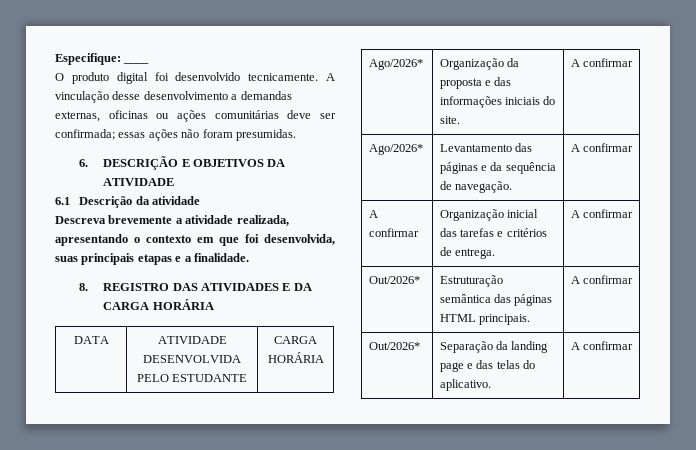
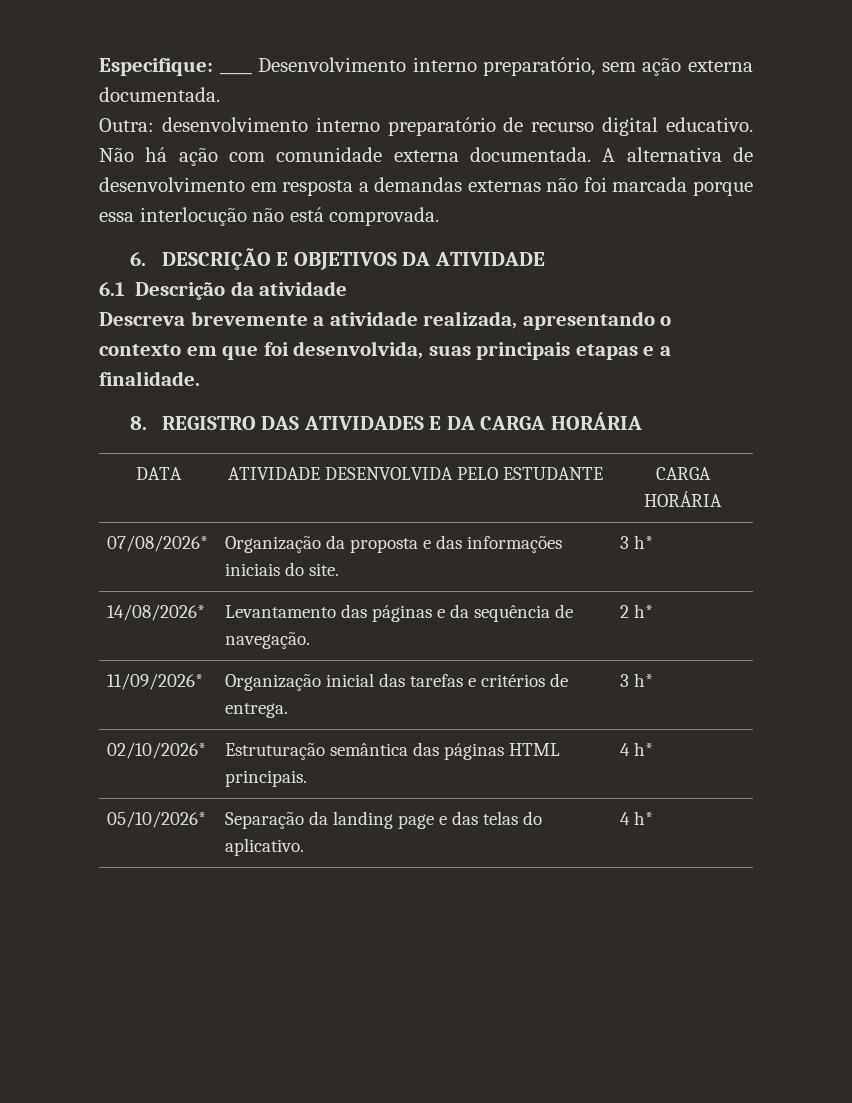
[55,72,335,84] [55,91,292,103] [55,110,336,122] [55,129,296,141] // O produto digital foi desenvolvido tecnicamente. A vinculação desse desenvolvimento a demandas externas, oficinas ou ações comunitárias deve ser confirmada; essas ações não foram presumidas. -> [258,57,753,76] [99,87,220,102] [99,117,753,136] [99,147,753,166] [99,177,753,196] [99,207,440,226] Desenvolvimento interno preparatório, sem ação externa documentada. // Outra: desenvolvimento interno preparatório de recurso digital educativo. Não há ação com comunidade externa documentada. A alternativa de desenvolvimento em resposta a demandas externas não foi marcada porque essa interlocução não está comprovada.
[368,59,423,70] Ago/2026* -> [107,535,209,552] 07/08/2026*
[570,58,634,67] [368,144,423,155] A confirmar // Ago/2026* -> [620,535,654,549] [107,604,206,621] 3 h* // 14/08/2026*
[570,143,634,152] [368,210,378,218] [368,228,419,237] A confirmar // A confirmar -> [620,604,654,618] [107,673,204,690] 2 h* // 11/09/2026*
[570,209,634,218] [368,276,420,284] A confirmar // Out/2026* -> [620,673,654,687] [107,742,207,759] 3 h* // 02/10/2026*
[570,275,634,284] [368,342,420,350] A confirmar // Out/2026* -> [620,742,654,756] [107,811,207,828] 4 h* // 05/10/2026*
[570,341,634,350] A confirmar -> [620,811,654,825] 4 h*

